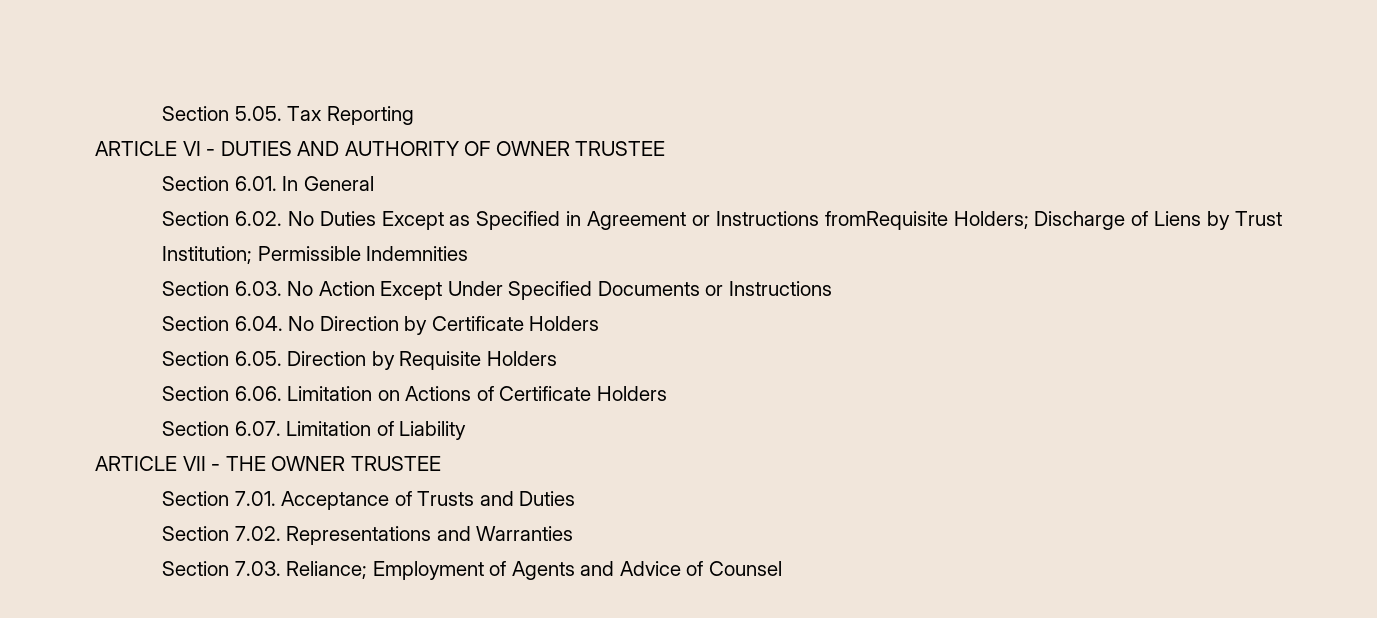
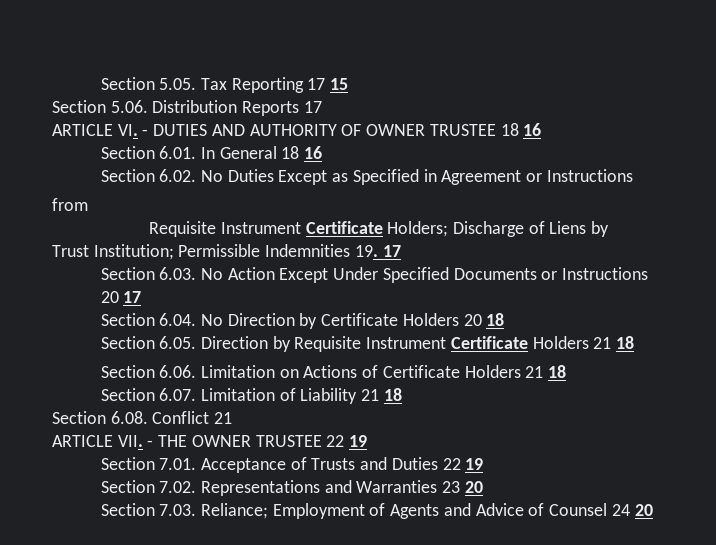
[95,141,201,156] // ARTICLE VI -> [307,78,349,90] [52,100,322,116] [52,124,138,136] 17 15 // Section 5.06. Distribution Reports 17 // ARTICLE VI.
(666, 148) none -> [500,123,542,136] 18 16
(374, 183) none -> [281,146,323,159] 18 16
[824,211,948,230] fromRequisite -> [52,198,88,211] [149,221,383,237] // from // Requisite Instrument Certificate
(1231, 220) none -> (610, 229) //
(469, 253) none -> [354,245,401,257] 19. 17
(832, 288) none -> [100,291,142,303] 20 17
(600, 323) none -> [463,313,505,326] 20 18
[486,351,557,366] Holders -> [366,336,635,349] Instrument Certificate Holders 21 18
(667, 393) none -> [525,365,567,378] 21 18
[95,456,206,471] // ARTICLE VII -> [361,388,402,401] [52,411,233,424] [52,435,143,447] 21 18 // Section 6.08. Conflict 21 // ARTICLE VII.
(441, 463) none -> [326,435,368,447] 22 19
(576, 498) none -> [442,458,484,470] 22 19
(574, 533) none -> [442,481,483,493] 23 20
(782, 568) none -> [611,504,653,516] 24 20

